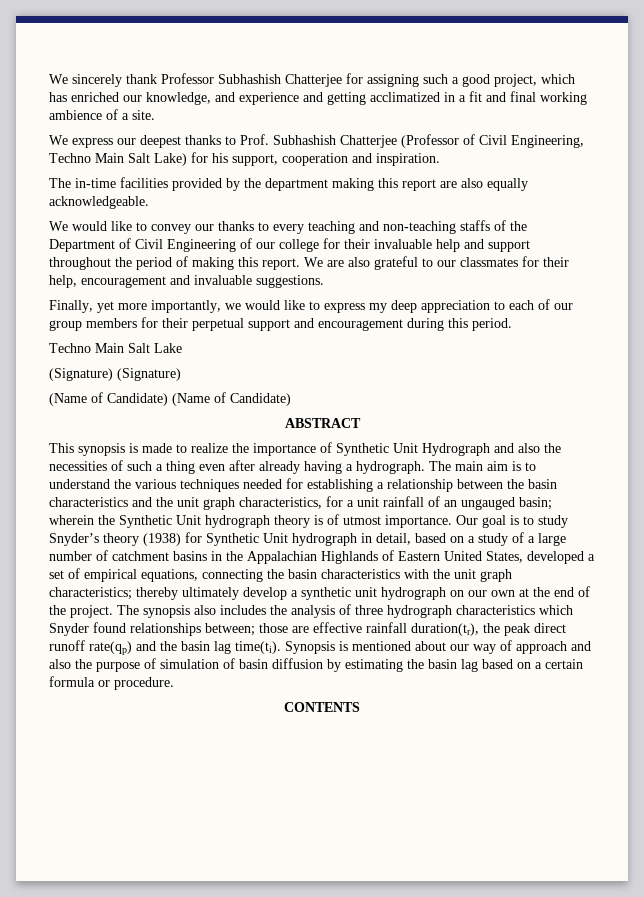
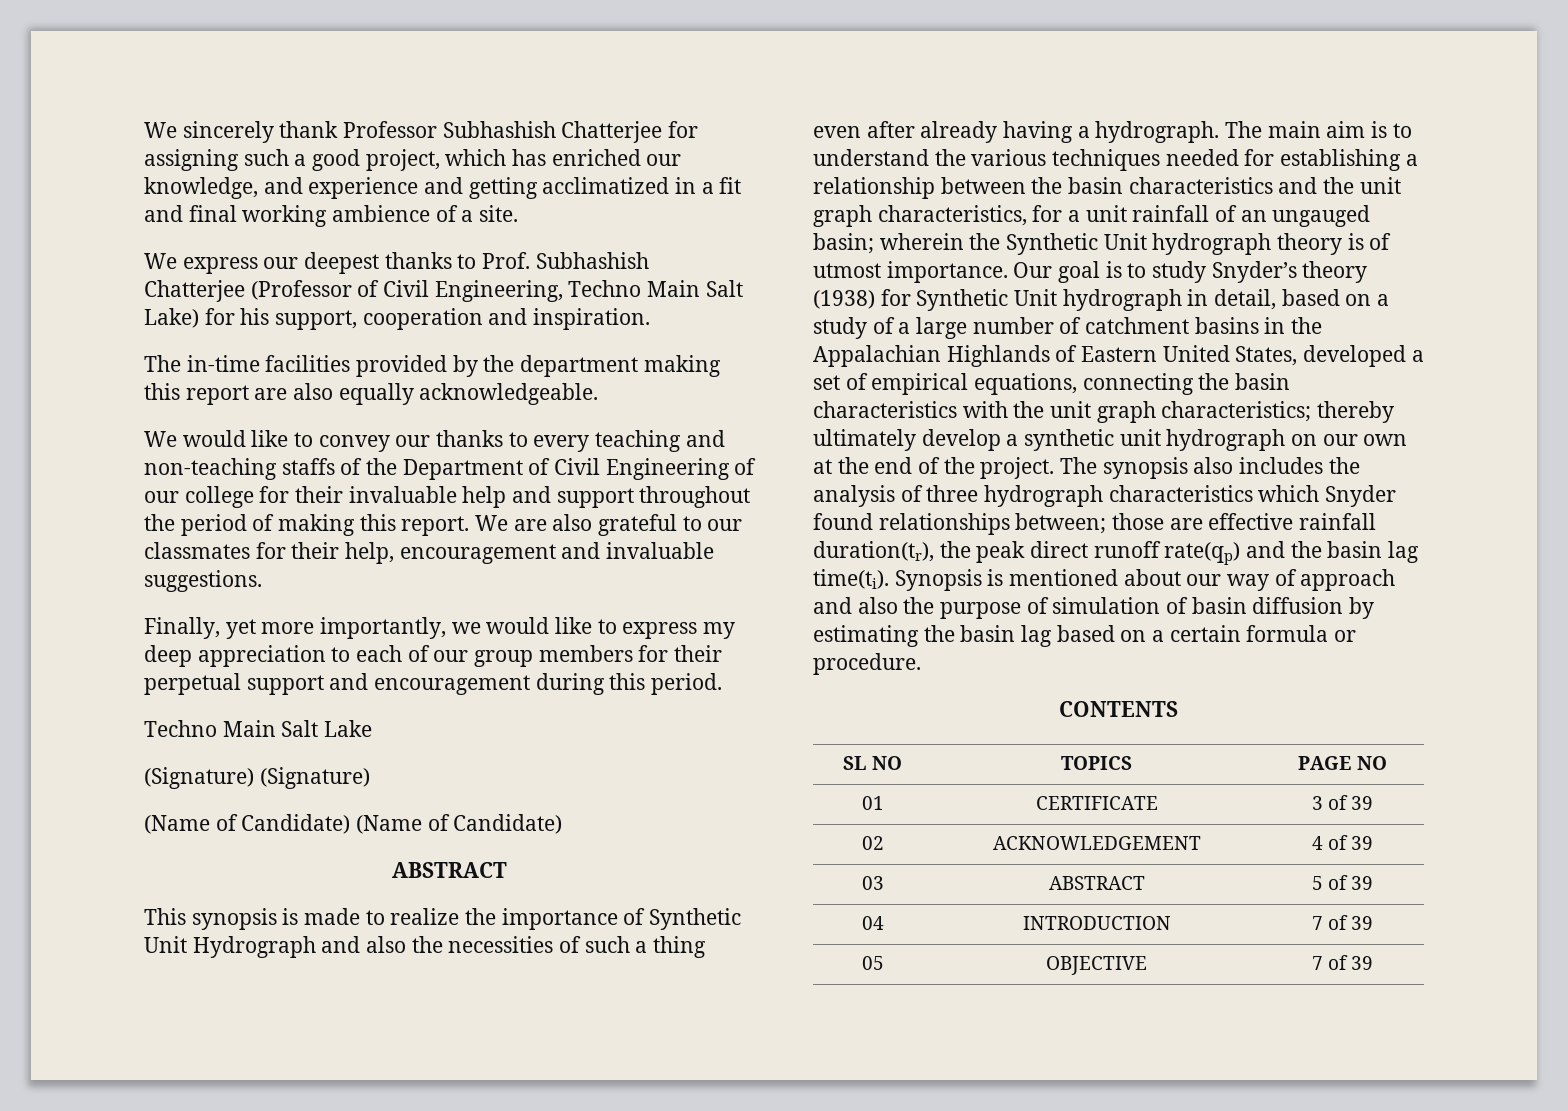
(360, 707) none -> [843,756,902,770] [1061,756,1132,770] [1298,756,1387,770] [861,796,884,810] [1035,796,1158,810] [1311,795,1374,810] [861,836,884,850] [992,836,1201,850] [1311,835,1374,850] [861,876,884,890] [1048,876,1145,890] [1311,875,1374,890] [861,916,884,930] [1022,916,1171,930] [1311,915,1374,930] [861,956,884,970] [1046,956,1147,975] [1311,955,1374,970] // SL NO | TOPICS | PAGE NO // 01 | CERTIFICATE | 3 of 39 // 02 | ACKNOWLEDGEMENT | 4 of 39 // 03 | ABSTRACT | 5 of 39 // 04 | INTRODUCTION | 7 of 39 // 05 | OBJECTIVE | 7 of 39

